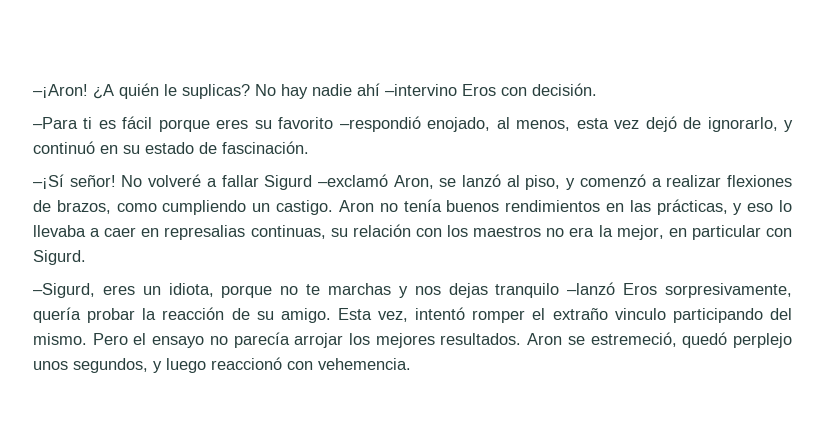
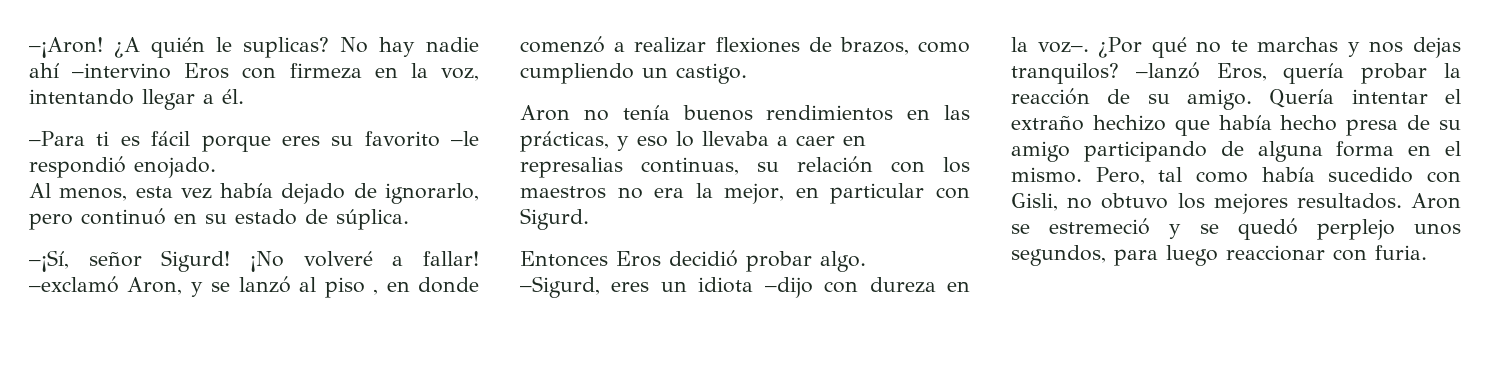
[532,83,597,96] decisión. -> [289,63,480,81] [29,89,244,110] firmeza en la voz, intentando llegar a él.
[339,116,510,132] –respondió enojado, al -> [451,131,479,146] [29,156,216,178] [29,183,51,198] –le respondió enojado. // Al
[645,116,677,132] dejó -> [220,183,346,204] había dejado
[784,120,794,132] y -> [29,213,73,230] pero
[222,141,309,154] [33,174,313,190] fascinación. // –¡Sí señor! No volveré a fallar Sigurd -> [336,209,409,230] [29,250,479,272] súplica. // –¡Sí, señor Sigurd! ¡No volveré a fallar!
(434, 182) none -> [190,282,203,297] y
[525,175,576,190] piso, y -> [324,277,480,298] piso , en donde
(334, 207) none -> (747, 73) //
[33,283,273,298] –Sigurd, eres un idiota, porque -> [520,250,866,272] [520,276,970,298] [1011,37,1187,58] Entonces Eros decidió probar algo. // –Sigurd, eres un idiota –dijo con dureza en la voz–. ¿Por qué
[495,282,792,298] tranquilo –lanzó Eros sorpresivamente, -> [1011,62,1267,84] tranquilos? –lanzó Eros,
[337,307,792,323] [33,332,344,348] Esta vez, intentó romper el extraño vinculo participando del mismo. Pero el ensayo no parecía arrojar -> [1269,89,1461,108] [1011,115,1461,136] [1011,141,1461,162] [1011,167,1461,185] [1011,193,1169,211] Quería intentar el extraño hechizo que había hecho presa de su amigo participando de alguna forma en el mismo. Pero, tal como había sucedido con Gisli, no obtuvo
[590,332,677,347] estremeció, -> [1049,218,1219,239] estremeció y se
[153,357,411,373] y luego reaccionó con vehemencia. -> [1114,245,1427,266] para luego reaccionar con furia.

